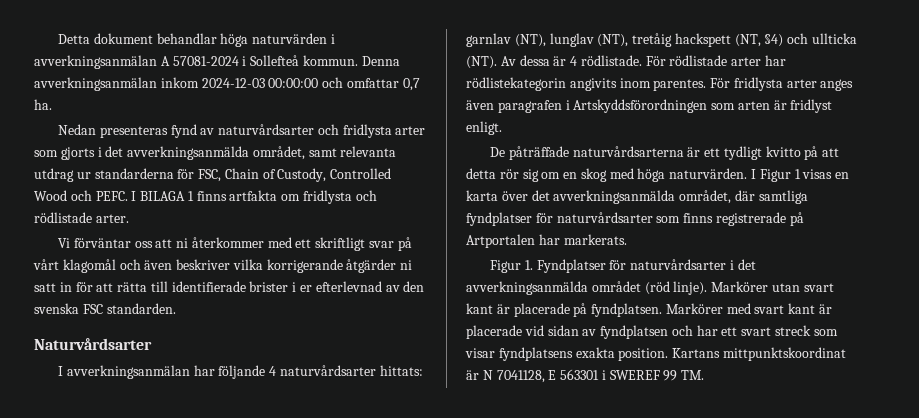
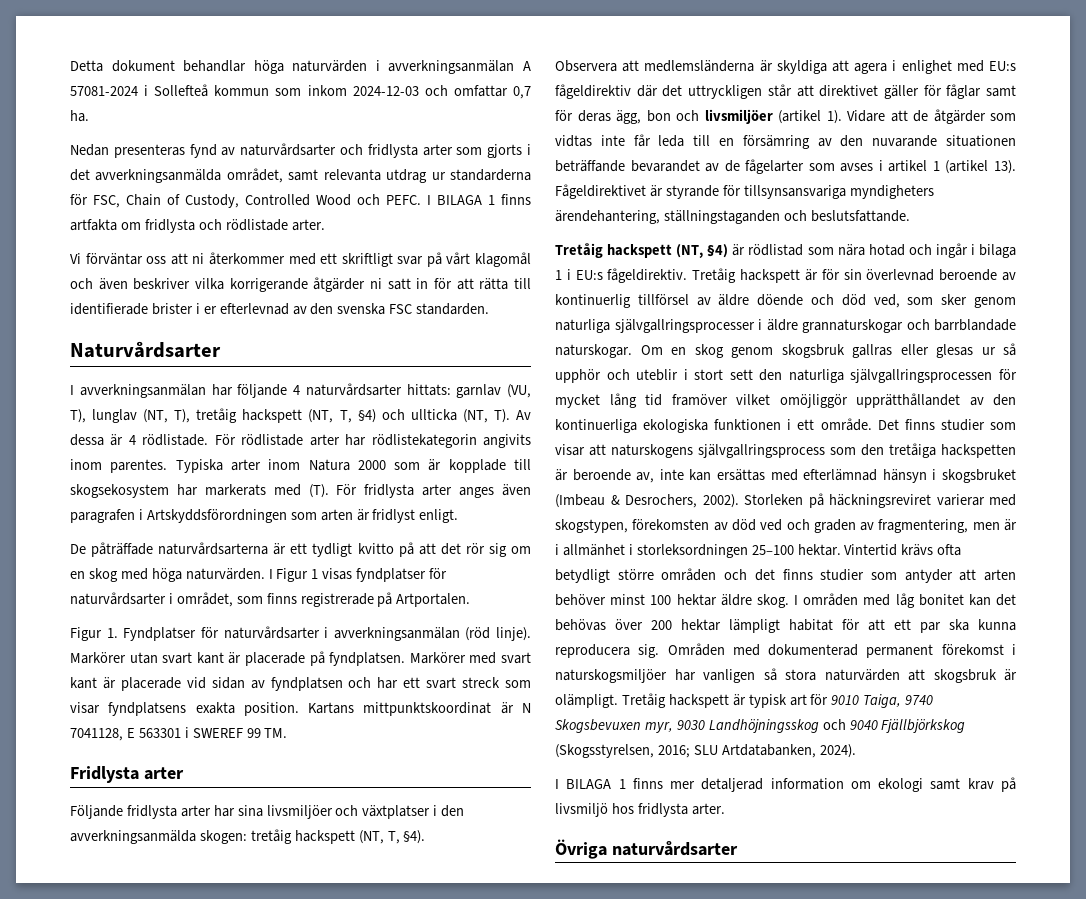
[302,55,400,66] [34,77,157,91] kommun. Denna avverkningsanmälan -> [214,85,302,96] kommun som
[268,78,319,88] 00:00:00 -> (419, 91) none
[514,33,761,47] (NT), lunglav (NT), tretåig hackspett (NT, -> [507,384,531,398] [70,408,352,423] (VU, T), lunglav (NT, T), tretåig hackspett (NT, T,
[466,56,497,69] (NT). -> [462,409,510,423] (NT, T).
(707, 85) none -> [175,459,532,473] [70,484,329,498] Typiska arter inom Natura 2000 som är kopplade till skogsekosystem har markerats med (T).
[466,168,496,179] detta -> [440,543,461,555] det
[835,172,850,179] [466,190,808,204] en karta över det avverkningsanmälda området, där samtliga -> (353, 574) none
(653, 217) none -> [168,592,233,607] i området,
[466,234,627,248] Artportalen har markerats. -> [396,593,471,607] Artportalen.
[737,259,756,270] [466,281,641,295] det avverkningsanmälda området -> [333,627,460,641] avverkningsanmälan
(705, 375) none -> [70,766,184,783] [70,805,465,819] [70,829,426,844] [555,60,1016,74] [555,84,1016,99] [555,109,1016,124] [555,134,1016,149] [555,159,1016,174] [555,184,934,199] [555,210,910,224] [555,243,1016,258] [555,268,1016,283] [555,294,1017,308] [555,319,1016,333] [555,343,1016,358] [555,369,1017,383] [555,393,1016,408] [555,418,1016,433] [555,443,1016,458] [555,469,1016,483] [555,493,1016,508] [555,519,1018,533] [555,544,962,558] [555,568,1016,583] [555,593,1016,608] [555,619,1016,633] [555,643,1016,658] [555,668,1017,683] [555,693,934,708] [555,719,966,733] [555,744,856,758] [555,777,1016,792] [555,803,725,817] [555,839,738,859] // Fridlysta arter // Följande fridlysta arter har sina livsmiljöer och växtplatser i den avverkningsanmälda skogen: tretåig hackspett (NT, T, §4). // Observera att medlemsländerna är skyldiga att agera i enlighet med EU:s fågeldirektiv där det uttryckligen står att direktivet gäller för fåglar samt för deras ägg, bon och livsmiljöer (artikel 1). Vidare att de åtgärder som vidtas inte får leda till en försämring av den nuvarande situationen beträffande bevarandet av de fågelarter som avses i artikel 1 (artikel 13). Fågeldirektivet är styrande för tillsynsansvariga myndigheters ärendehantering, ställningstaganden och beslutsfattande. // Tretåig hackspett (NT, §4) är rödlistad som nära hotad och ingår i bilaga 1 i EU:s fågeldirektiv. Tretåig hackspett är för sin överlevnad beroende av kontinuerlig tillförsel av äldre döende och död ved, som sker genom naturliga självgallringsprocesser i äldre grannaturskogar och barrblandade naturskogar. Om en skog genom skogsbruk gallras eller glesas ur så upphör och uteblir i stort sett den naturliga självgallringsprocessen för mycket lång tid framöver vilket omöjliggör upprätthållandet av den kontinuerliga ekologiska funktionen i ett område. Det finns studier som visar att naturskogens självgallringsprocess som den tretåiga hackspetten är beroende av, inte kan ersättas med efterlämnad hänsyn i skogsbruket (Imbeau & Desrochers, 2002). Storleken på häckningsreviret varierar med skogstypen, förekomsten av död ved och graden av fragmentering, men är i allmänhet i storleksordningen 25–100 hektar. Vintertid krävs ofta betydligt större områden och det finns studier som antyder att arten behöver minst 100 hektar äldre skog. I områden med låg bonitet kan det behövas över 200 hektar lämpligt habitat för att ett par ska kunna reproducera sig. Områden med dokumenterad permanent förekomst i naturskogsmiljöer har vanligen så stora naturvärden att skogsbruk är olämpligt. Tretåig hackspett är typisk art för 9010 Taiga, 9740 Skogsbevuxen myr, 9030 Landhöjningsskog och 9040 Fjällbjörkskog (Skogsstyrelsen, 2016; SLU Artdatabanken, 2024). // I BILAGA 1 finns mer detaljerad information om ekologi samt krav på livsmiljö hos fridlysta arter. // Övriga naturvårdsarter

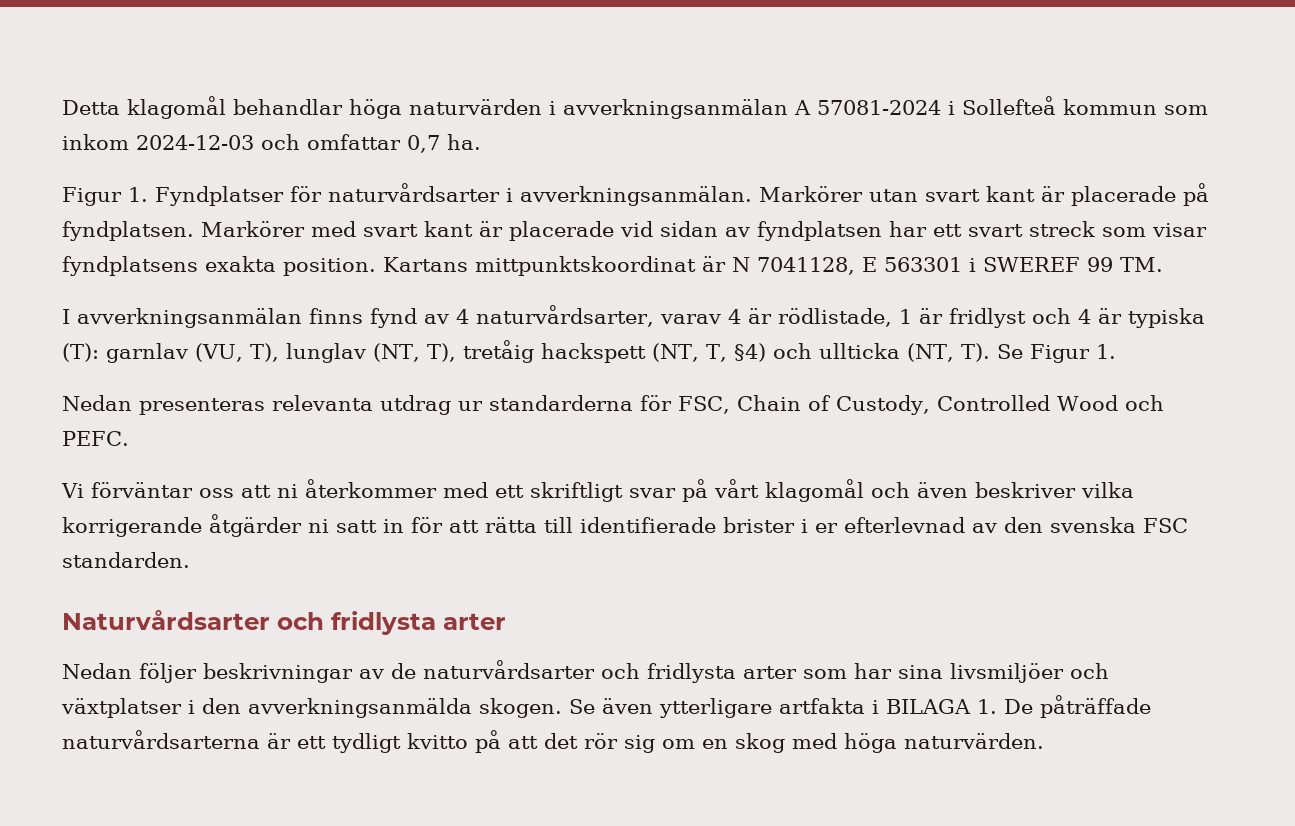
[111,60,175,72] dokument -> [127,96,226,119] klagomål
[70,143,531,158] [70,168,319,183] Nedan presenteras fynd av naturvårdsarter och fridlysta arter som gjorts i det avverkningsanmälda området, samt -> [62,183,1209,206] [62,221,1207,241] [62,256,1163,276] [62,305,1205,328] [62,340,1116,363] [62,395,265,415] Figur 1. Fyndplatser för naturvårdsarter i avverkningsanmälan. Markörer utan svart kant är placerade på fyndplatsen. Markörer med svart kant är placerade vid sidan av fyndplatsen har ett svart streck som visar fyndplatsens exakta position. Kartans mittpunktskoordinat är N 7041128, E 563301 i SWEREF 99 TM. // I avverkningsanmälan finns fynd av 4 naturvårdsarter, varav 4 är rödlistade, 1 är fridlyst och 4 är typiska (T): garnlav (VU, T), lunglav (NT, T), tretåig hackspett (NT, T, §4) och ullticka (NT, T). Se Figur 1. // Nedan presenteras
[427,194,531,205] [70,219,325,233] I BILAGA 1 finns artfakta om fridlysta och rödlistade arter. -> (129, 438) none
[70,383,531,398] [70,408,532,423] [70,434,531,448] [70,459,532,473] [70,484,532,498] [70,509,459,523] // I avverkningsanmälan har följande 4 naturvårdsarter hittats: garnlav (VU, T), lunglav (NT, T), tretåig hackspett (NT, T, §4) och ullticka (NT, T). Av dessa är 4 rödlistade. För rödlistade arter har rödlistekategorin angivits inom parentes. Typiska arter inom Natura 2000 som är kopplade till skogsekosystem har markerats med (T). För fridlysta arter anges även paragrafen i Artskyddsförordningen som arten är fridlyst enligt. // -> [277,611,506,635] [62,660,1109,683] [61,698,997,718] och fridlysta arter // Nedan följer beskrivningar av de naturvårdsarter och fridlysta arter som har sina livsmiljöer och växtplatser i den avverkningsanmälda skogen. Se även ytterligare artfakta i BILAGA 1.
[268,568,448,582] [70,592,471,607] [70,626,531,641] [70,651,531,666] [70,677,532,691] [70,702,531,716] [70,727,288,741] [70,766,184,783] [70,805,465,819] [70,829,426,844] [555,60,1016,74] [555,84,1016,99] [555,109,1016,124] [555,134,1016,149] [555,159,1016,174] [555,184,934,199] [555,210,910,224] [555,243,1016,258] [555,268,1016,283] [555,294,1017,308] [555,319,1016,333] [555,343,1016,358] [555,369,1017,383] [555,393,1016,408] [555,418,1016,433] [555,443,1016,458] [555,469,1016,483] [555,493,1016,508] [555,519,1018,533] [555,544,962,558] [555,568,1016,583] [555,593,1016,608] [555,619,1016,633] [555,643,1016,658] [555,668,1017,683] [555,693,934,708] [555,719,966,733] [555,744,856,758] [555,777,1016,792] [555,803,725,817] [555,839,738,859] I Figur 1 visas fyndplatser för naturvårdsarter i området, som finns registrerade på Artportalen. // Figur 1. Fyndplatser för naturvårdsarter i avverkningsanmälan (röd linje). Markörer utan svart kant är placerade på fyndplatsen. Markörer med svart kant är placerade vid sidan av fyndplatsen och har ett svart streck som visar fyndplatsens exakta position. Kartans mittpunktskoordinat är N 7041128, E 563301 i SWEREF 99 TM. // Fridlysta arter // Följande fridlysta arter har sina livsmiljöer och växtplatser i den avverkningsanmälda skogen: tretåig hackspett (NT, T, §4). // Observera att medlemsländerna är skyldiga att agera i enlighet med EU:s fågeldirektiv där det uttryckligen står att direktivet gäller för fåglar samt för deras ägg, bon och livsmiljöer (artikel 1). Vidare att de åtgärder som vidtas inte får leda till en försämring av den nuvarande situationen beträffande bevarandet av de fågelarter som avses i artikel 1 (artikel 13). Fågeldirektivet är styrande för tillsynsansvariga myndigheters ärendehantering, ställningstaganden och beslutsfattande. // Tretåig hackspett (NT, §4) är rödlistad som nära hotad och ingår i bilaga 1 i EU:s fågeldirektiv. Tretåig hackspett är för sin överlevnad beroende av kontinuerlig tillförsel av äldre döende och död ved, som sker genom naturliga självgallringsprocesser i äldre grannaturskogar och barrblandade naturskogar. Om en skog genom skogsbruk gallras eller glesas ur så upphör och uteblir i stort sett den naturliga självgallringsprocessen för mycket lång tid framöver vilket omöjliggör upprätthållandet av den kontinuerliga ekologiska funktionen i ett område. Det finns studier som visar att naturskogens självgallringsprocess som den tretåiga hackspetten är beroende av, inte kan ersättas med efterlämnad hänsyn i skogsbruket (Imbeau & Desrochers, 2002). Storleken på häckningsreviret varierar med skogstypen, förekomsten av död ved och graden av fragmentering, men är i allmänhet i storleksordningen 25–100 hektar. Vintertid krävs ofta betydligt större områden och det finns studier som antyder att arten behöver minst 100 hektar äldre skog. I områden med låg bonitet kan det behövas över 200 hektar lämpligt habitat för att ett par ska kunna reproducera sig. Områden med dokumenterad permanent förekomst i naturskogsmiljöer har vanligen så stora naturvärden att skogsbruk är olämpligt. Tretåig hackspett är typisk art för 9010 Taiga, 9740 Skogsbevuxen myr, 9030 Landhöjningsskog och 9040 Fjällbjörkskog (Skogsstyrelsen, 2016; SLU Artdatabanken, 2024). // I BILAGA 1 finns mer detaljerad information om ekologi samt krav på livsmiljö hos fridlysta arter. // Övriga naturvårdsarter -> (1044, 741) none

